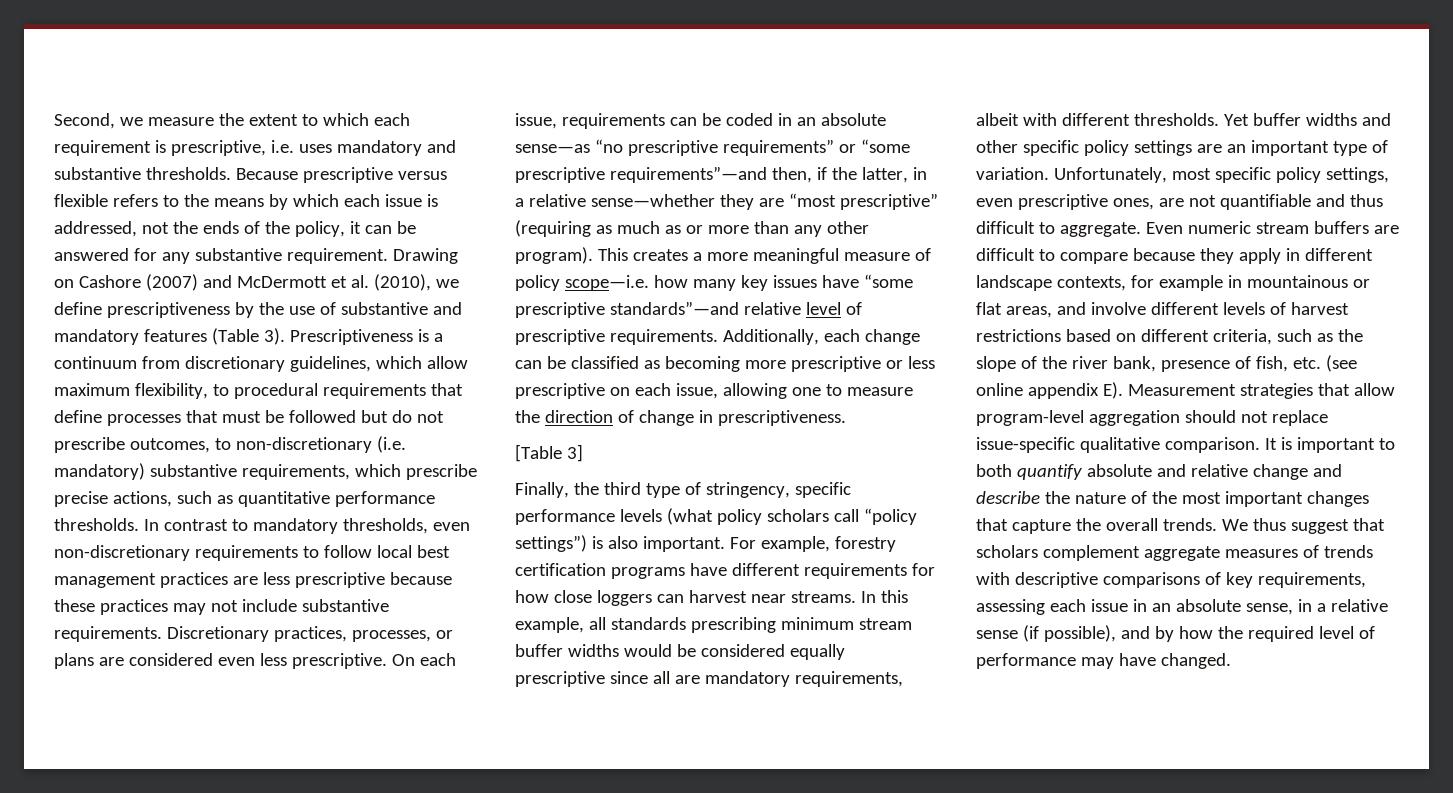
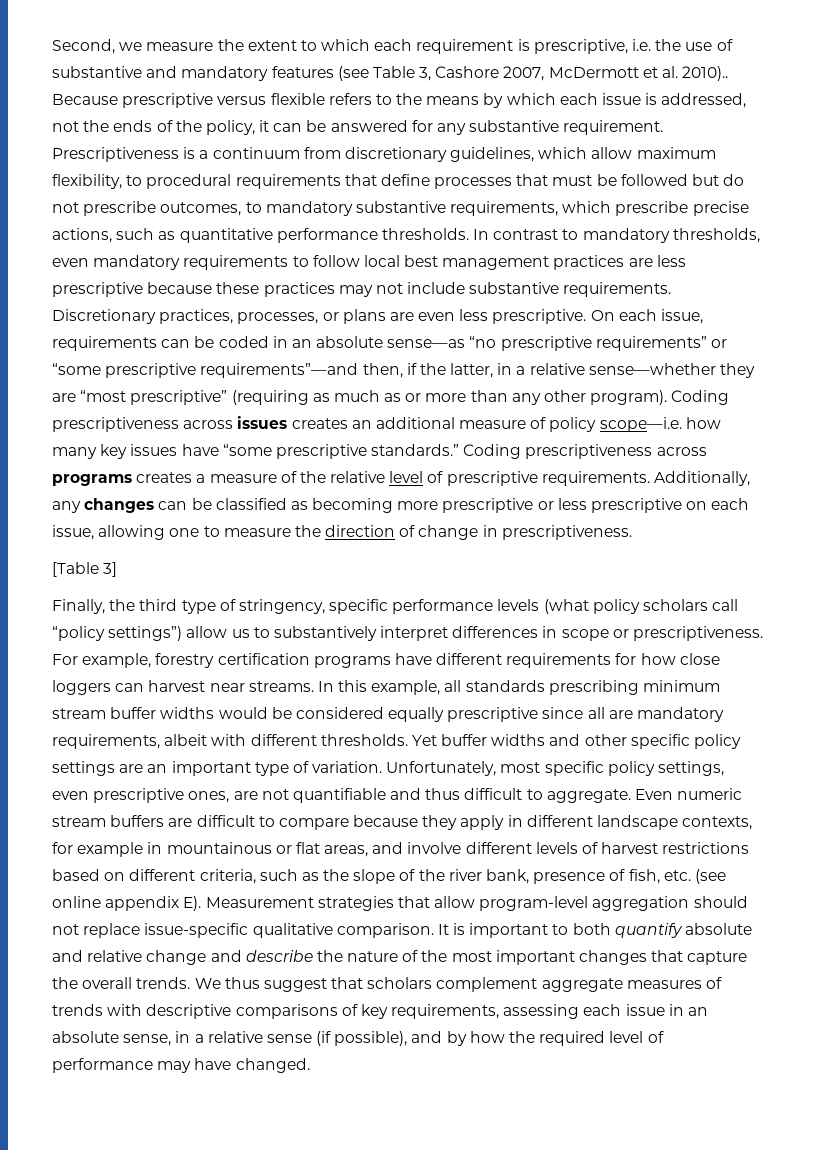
[298,140,456,156] [54,167,231,180] uses mandatory and substantive thresholds. -> [655,39,733,51] [52,66,729,81] the use of substantive and mandatory features (see Table 3, Cashore 2007, McDermott et al. 2010)..
[392,248,458,264] [54,274,459,291] [54,302,462,318] [54,328,285,345] Drawing on Cashore (2007) and McDermott et al. (2010), we define prescriptiveness by the use of substantive and mandatory features (Table 3). -> (664, 127) none
[235,436,406,453] [54,463,145,480] non-discretionary (i.e. mandatory) -> [265,201,353,216] mandatory
[54,545,190,561] non-discretionary -> [93,255,181,270] mandatory
[128,653,213,666] considered -> (414, 316) none
[597,248,839,264] This creates a more meaningful -> [671,390,730,405] [52,416,455,432] Coding prescriptiveness across issues creates an additional
[609,301,739,315] standards”—and -> [371,444,707,459] [52,471,326,486] standards.” Coding prescriptiveness across programs creates a measure of the
[823,329,920,345] each change -> [52,498,155,513] any changes
[591,536,725,552] is also important. -> [186,626,764,641] allow us to substantively interpret differences in scope or prescriptiveness.

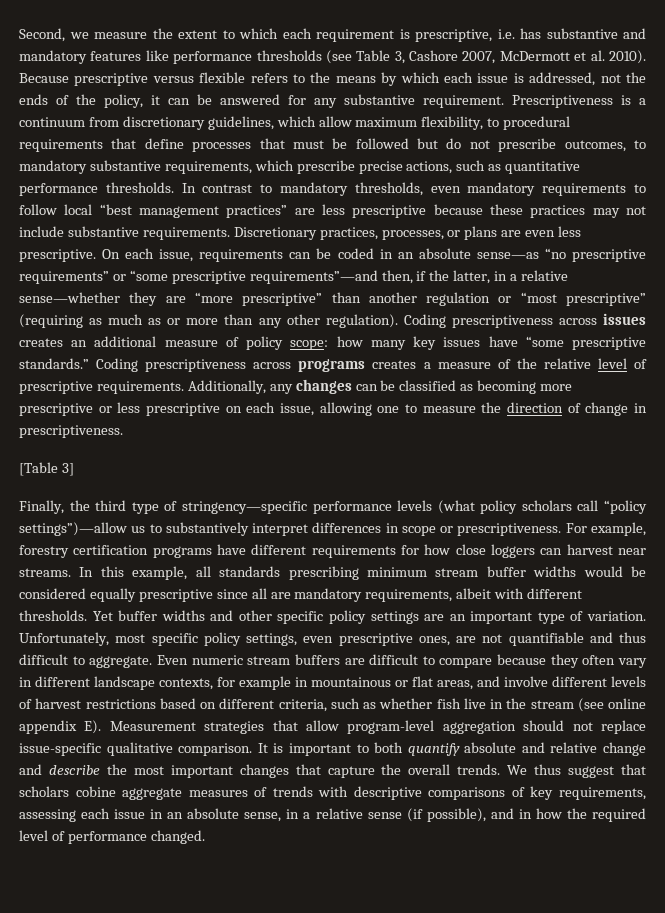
[655,39,733,51] the use of -> [520,28,541,39] has
(334, 72) none -> [145,50,322,64] like performance thresholds
[682,66,729,81] 2010).. -> [608,50,646,64] 2010).
[404,255,625,270] best management practices -> [99,204,288,218] “best management practices”
(76, 397) none -> [194,292,512,306] “more prescriptive” than another regulation or
[590,390,668,405] program). -> [325,314,398,328] regulation).
[599,417,682,432] scope—i.e. -> [290,340,329,350] scope:
[238,599,389,614] stringency, specific -> [181,501,307,514] stringency—specific
[108,626,228,641] settings”) allow -> [19,522,127,536] settings”)—allow
[460,815,505,830] apply -> [582,655,647,668] often vary
[323,869,691,884] the slope of the river bank, presence of fish, etc. -> [379,698,574,709] whether fish live in the stream
[347,950,448,962] nature of the -> (127, 769) none
[436,977,538,992] complement -> [75,786,116,797] cobine
[446,1031,467,1046] by -> [518,809,532,819] in
[157,1058,232,1073] may have -> (147, 837) none

